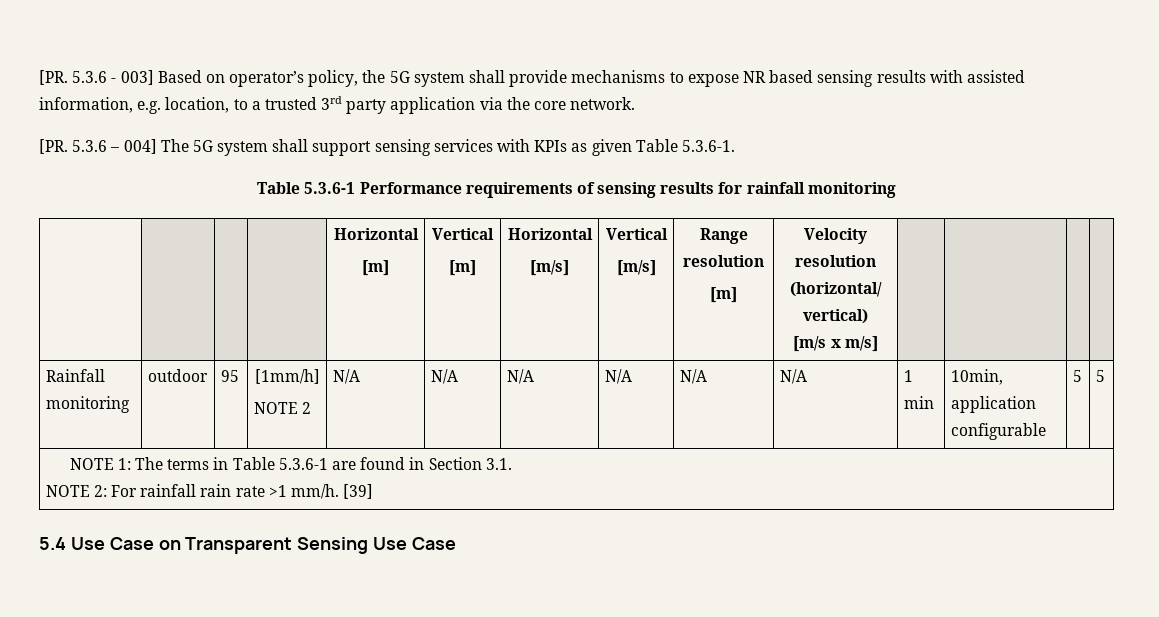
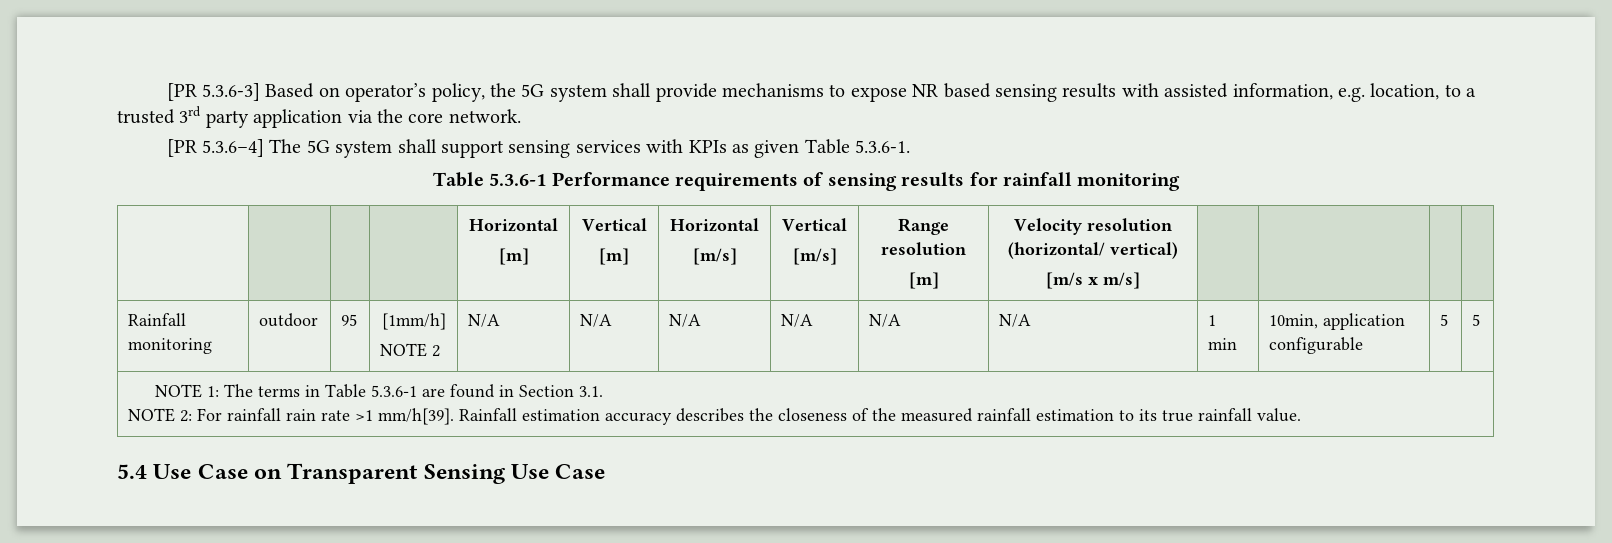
[39,70,154,85] [PR. 5.3.6 - 003] -> [166,83,261,101] [PR 5.3.6-3]
[39,139,157,154] [PR. 5.3.6 – 004] -> [166,139,265,157] [PR 5.3.6–4]
[290,484,374,499] mm/h. [39] -> [378,408,1302,425] mm/h[39]. Rainfall estimation accuracy describes the closeness of the measured rainfall estimation to its true rainfall value.

